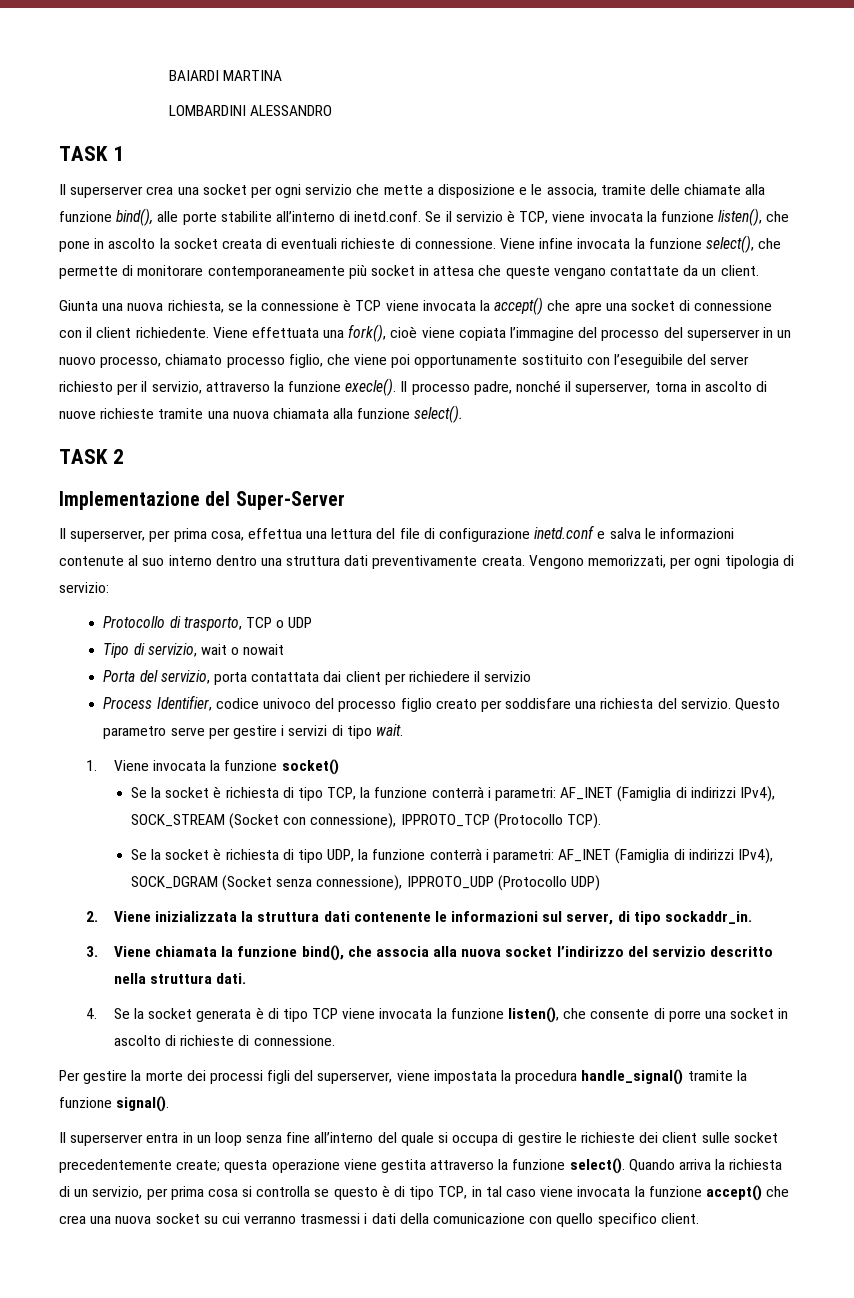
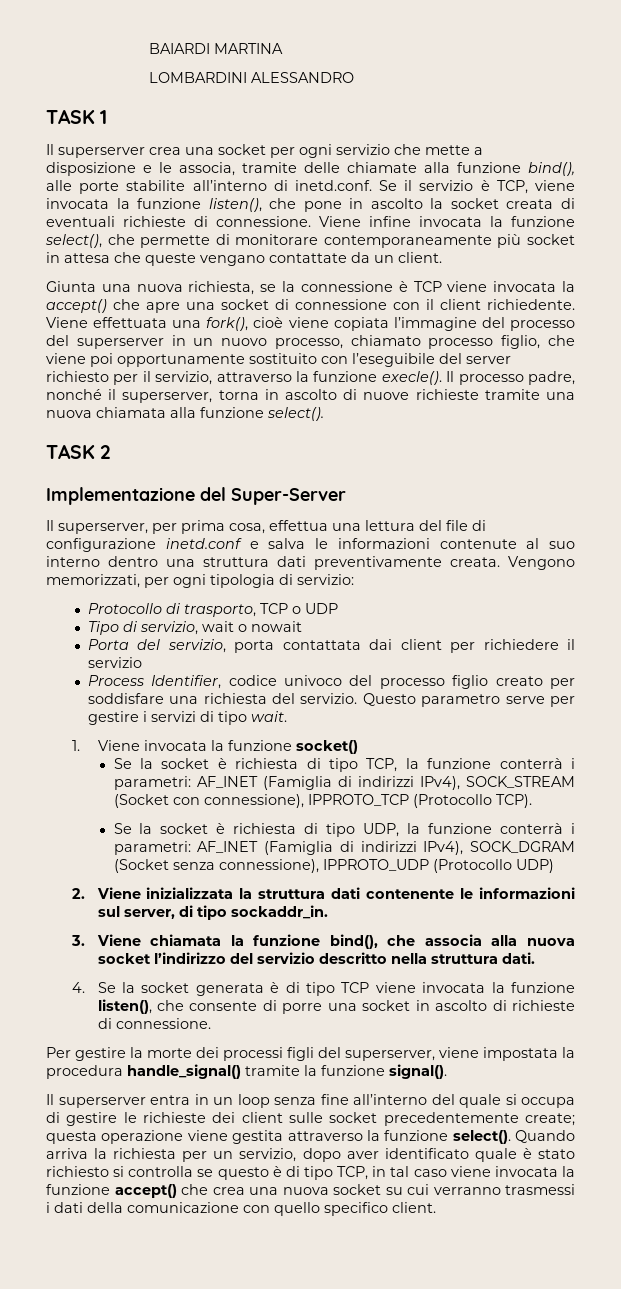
[59,1186,70,1197] di -> [182,1151,208,1162] per
[146,1186,238,1200] per prima cosa -> [302,1148,575,1162] [46,1166,109,1177] dopo aver identificato quale è stato richiesto

